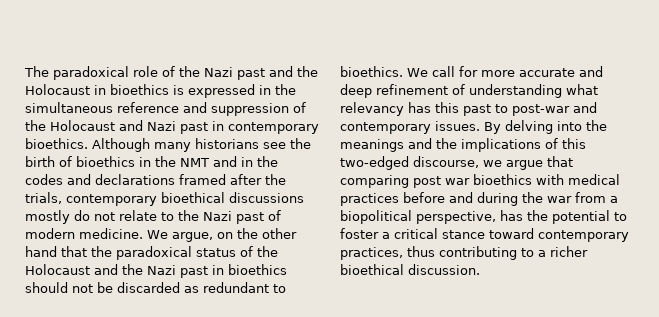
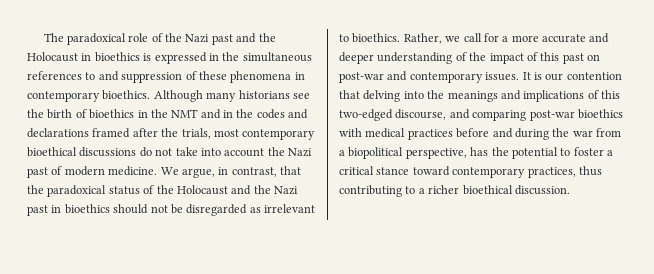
[117,102,179,113] reference -> [27,71,96,80] references to
[25,120,208,134] the Holocaust and Nazi past -> [198,71,292,83] these phenomena
(62, 198) none -> [213,129,239,137] most
[25,210,70,224] mostly -> (137, 152) none
[119,210,174,221] relate to -> [175,147,265,157] take into account
[217,228,297,239] [25,246,57,257] on the other hand -> [218,167,277,177] in contrast,
[117,282,286,293] [340,66,428,77] discarded as redundant to bioethics. We -> [186,204,315,216] [339,33,461,44] disregarded as irrelevant to bioethics. Rather, we
(478, 71) none -> [502,36,509,42] a
[340,84,598,98] [340,102,431,116] deep refinement of understanding what relevancy has -> [339,52,538,64] deeper understanding of the impact of
[495,104,508,113] to -> [587,54,600,61] on
[484,122,501,134] By -> [522,72,622,81] [339,90,360,99] It is our contention that
[436,138,457,149] the -> (521, 95) none
[483,156,573,170] [340,175,470,188] we argue that comparing post war -> [449,109,575,121] and comparing post-war

